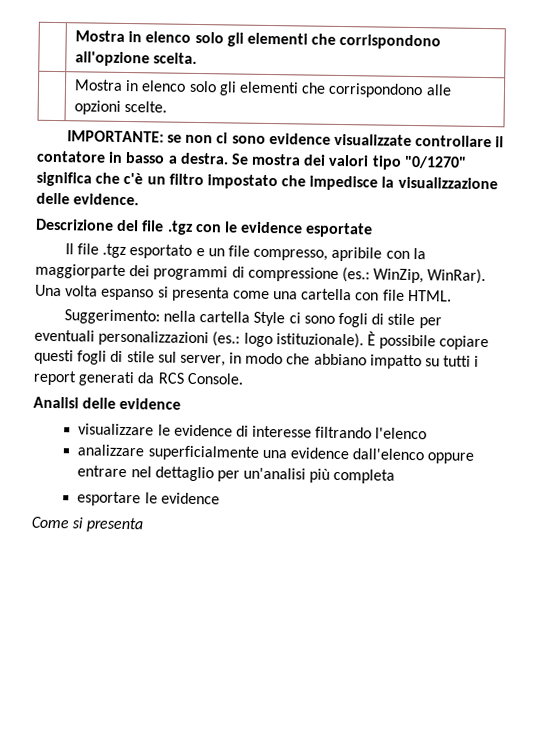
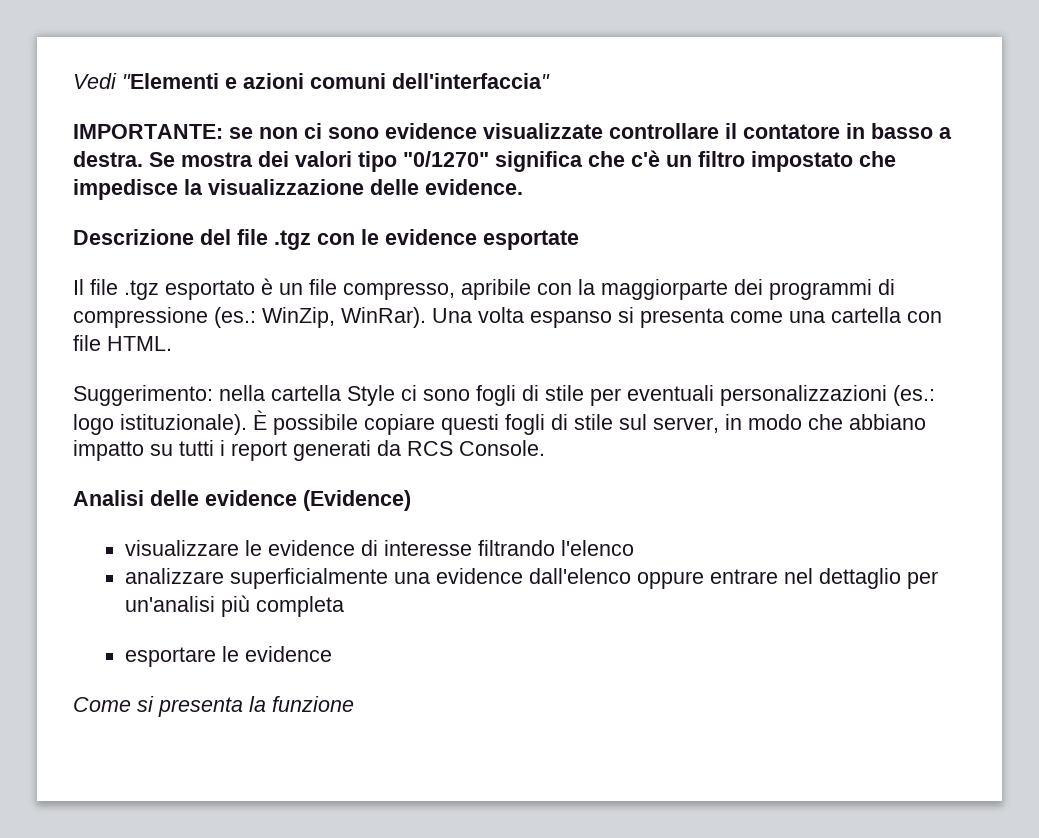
[75,30,442,50] [75,51,198,67] [74,79,452,99] [74,100,168,115] | Mostra in elenco solo gli elementi che corrispondono all'opzione scelta. // | Mostra in elenco solo gli elementi che corrispondono alle opzioni scelte. -> [73,73,550,89] Vedi "Elementi e azioni comuni dell'interfaccia"
[195,247,205,257] e -> [261,278,273,295] è
(182, 403) none -> [303,490,411,511] (Evidence)
(144, 525) none -> [249,696,354,712] la funzione

